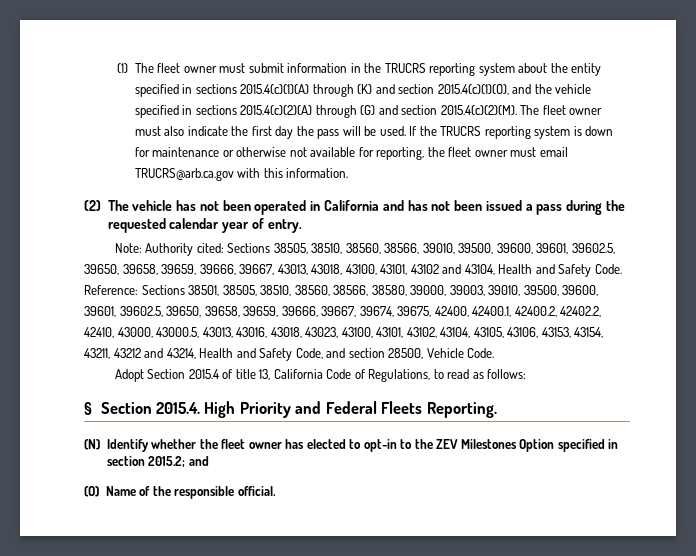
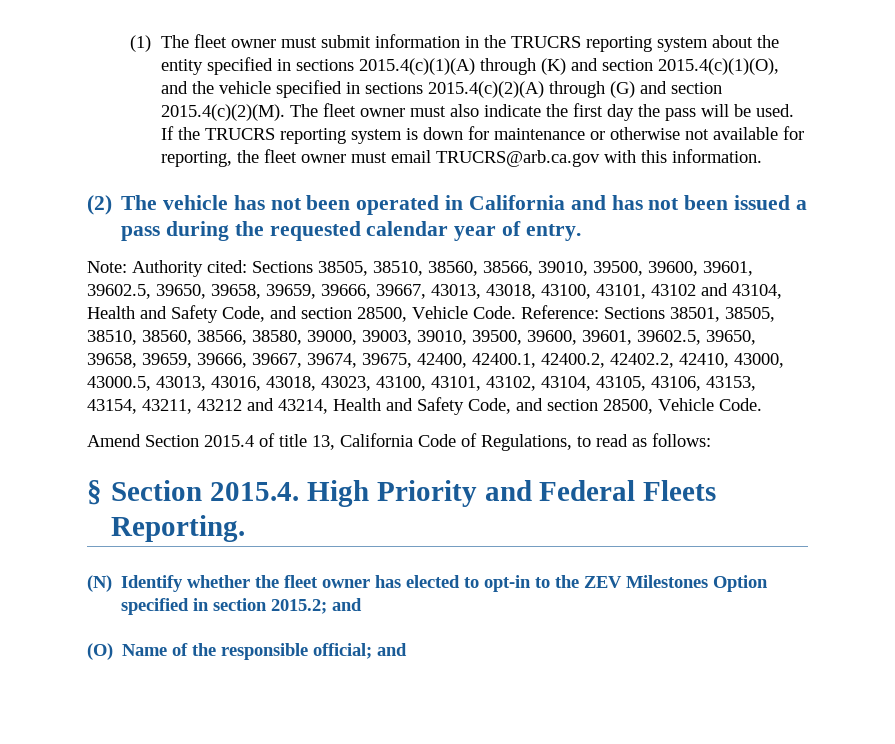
(592, 270) none -> [222,306,468,322] Code, and section 28500, Vehicle
[114,369,144,382] Adopt -> [87,434,141,447] Amend
[237,486,276,496] official. -> [313,643,408,659] official; and

